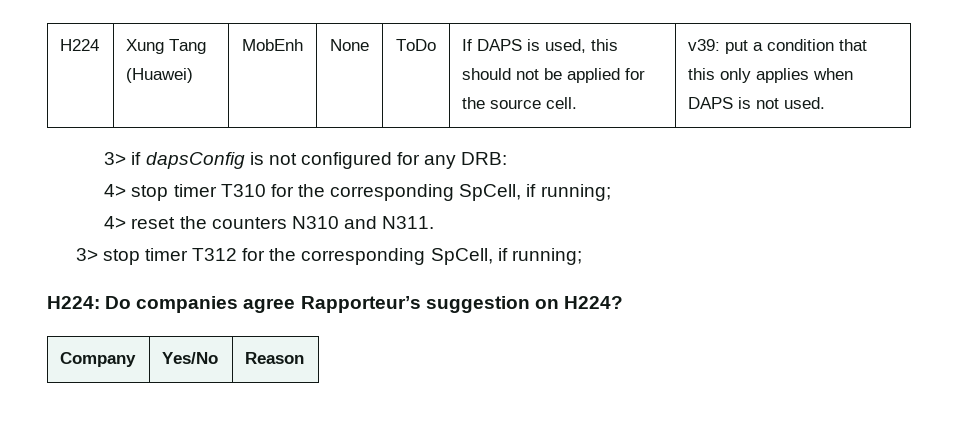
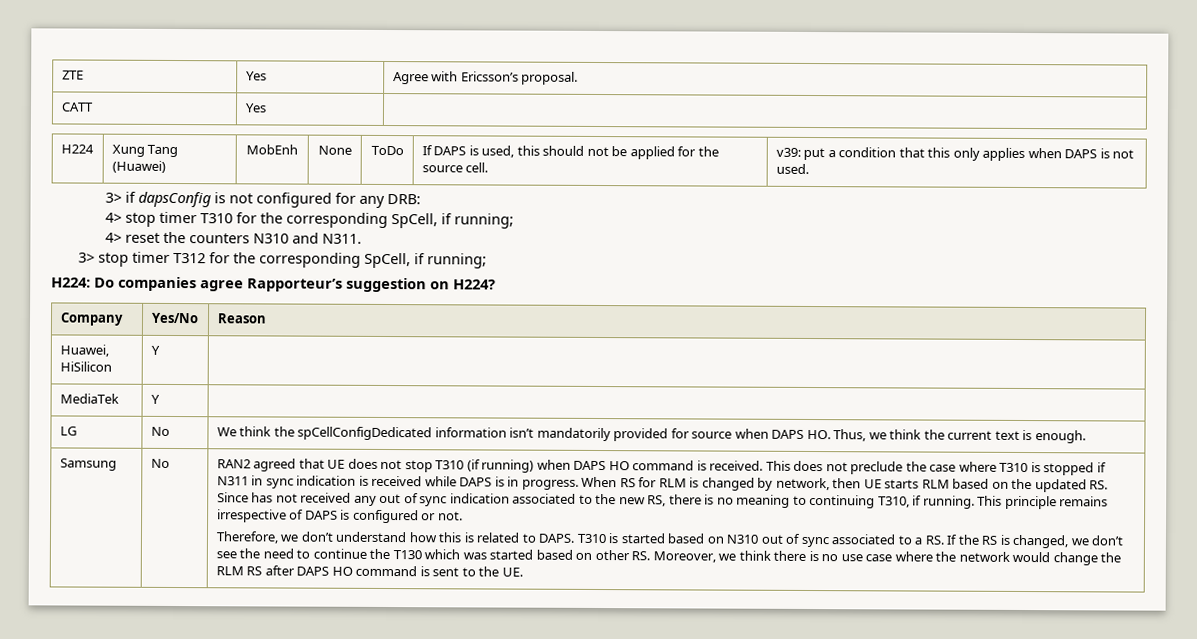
(60, 45) none -> [61,70,84,80] [245,71,267,81] [392,71,579,85] [60,102,94,112] [244,103,267,113] ZTE | Yes | Agree with Ericsson’s proposal. // CATT | Yes | //
(305, 358) none -> [59,344,109,357] [59,361,112,372] [150,345,160,355] [59,393,119,404] [150,394,160,404] [59,426,77,436] [150,426,170,436] [216,426,1086,444] [59,458,117,471] [150,458,170,468] [216,458,1107,476] [216,475,1109,493] [216,492,1109,510] [216,509,463,524] [215,531,1124,549] [215,548,1122,566] [215,565,523,577] // Huawei, HiSilicon | Y | // MediaTek | Y | // LG | No | We think the spCellConfigDedicated information isn’t mandatorily provided for source when DAPS HO. Thus, we think the current text is enough. // Samsung | No | RAN2 agreed that UE does not stop T310 (if running) when DAPS HO command is received. This does not preclude the case where T310 is stopped if N311 in sync indication is received while DAPS is in progress. When RS for RLM is changed by network, then UE starts RLM based on the updated RS. Since has not received any out of sync indication associated to the new RS, there is no meaning to continuing T310, if running. This principle remains irrespective of DAPS is configured or not. // Therefore, we don’t understand how this is related to DAPS. T310 is started based on N310 out of sync associated to a RS. If the RS is changed, we don’t see the need to continue the T130 which was started based on other RS. Moreover, we think there is no use case where the network would change the RLM RS after DAPS HO command is sent to the UE.

